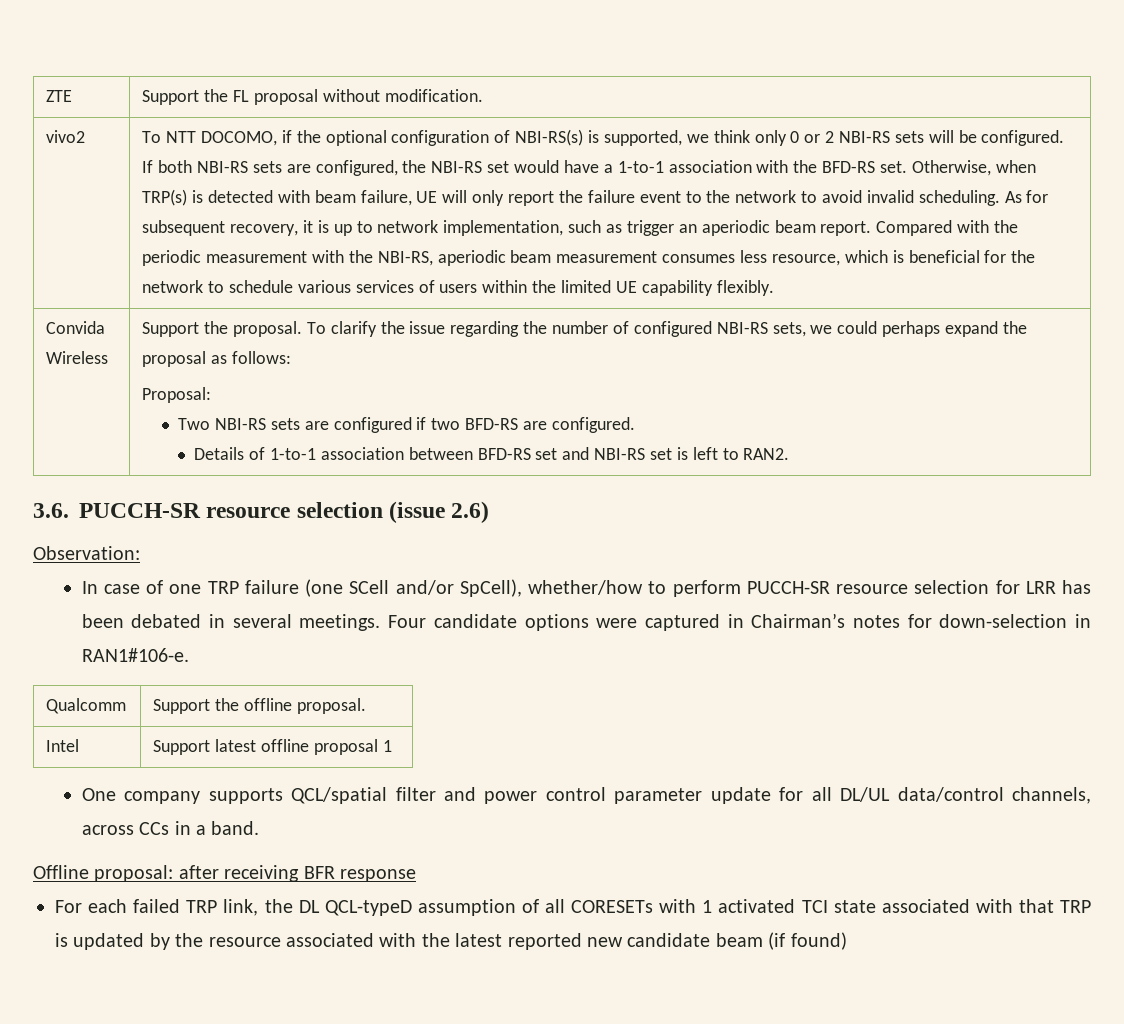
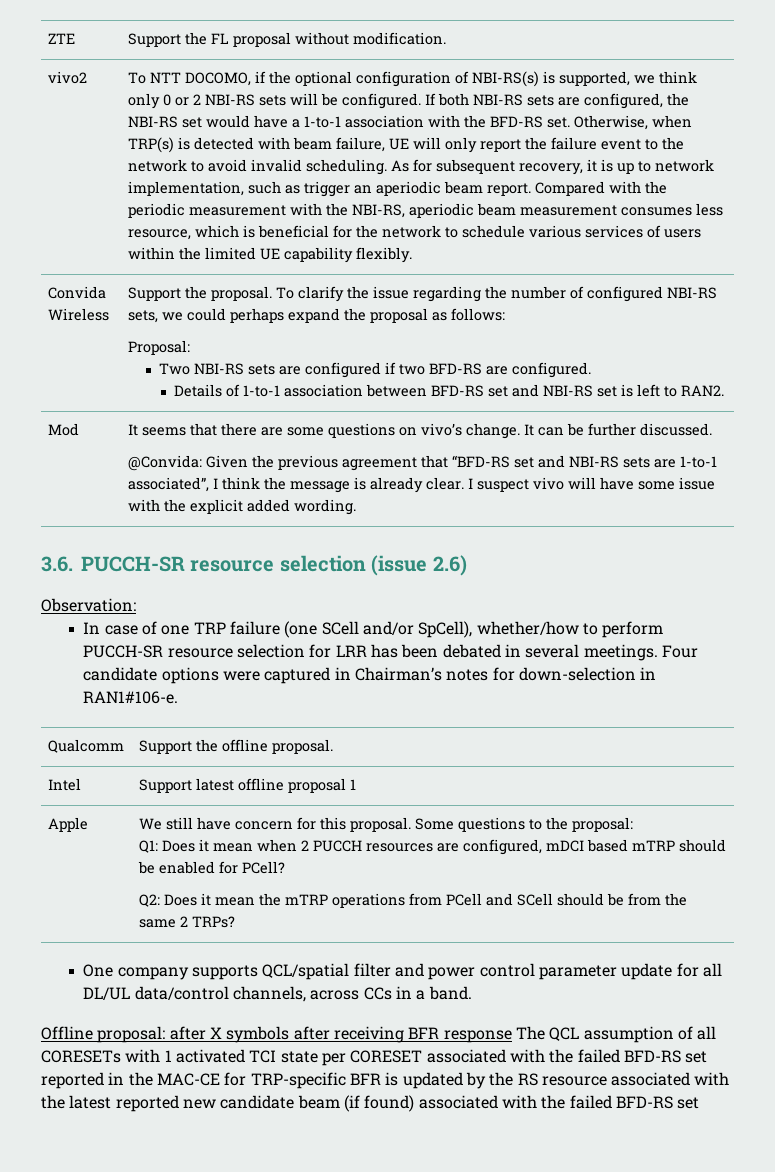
(790, 454) none -> [48,423,80,436] [128,423,713,439] [128,455,718,471] [128,477,716,493] [128,499,357,515] // Mod | It seems that there are some questions on vivo’s change. It can be further discussed. // @Convida: Given the previous agreement that “BFD-RS set and NBI-RS sets are 1-to-1 associated”, I think the message is already clear. I suspect vivo will have some issue with the explicit added wording.
(392, 746) none -> [48,817,89,832] [139,817,634,832] [139,839,727,855] [138,861,286,874] [139,893,688,908] [139,916,236,928] // Apple | We still have concern for this proposal. Some questions to the proposal: // Q1: Does it mean when 2 PUCCH resources are configured, mDCI based mTRP should be enabled for PCell? // Q2: Does it mean the mTRP operations from PCell and SCell should be from the same 2 TRPs?
(219, 872) none -> [209,1026,330,1043] X symbols after
[55,899,412,916] // For each failed TRP link, the DL QCL-typeD -> [515,1026,580,1041] The QCL
[881,899,1092,913] associated with that TRP -> [321,1049,708,1066] [41,1072,381,1089] per CORESET associated with the failed BFD-RS set reported in the MAC-CE for TRP-specific BFR
(204, 940) none -> [517,1073,538,1086] RS
(847, 941) none -> [418,1095,700,1109] associated with the failed BFD-RS set

